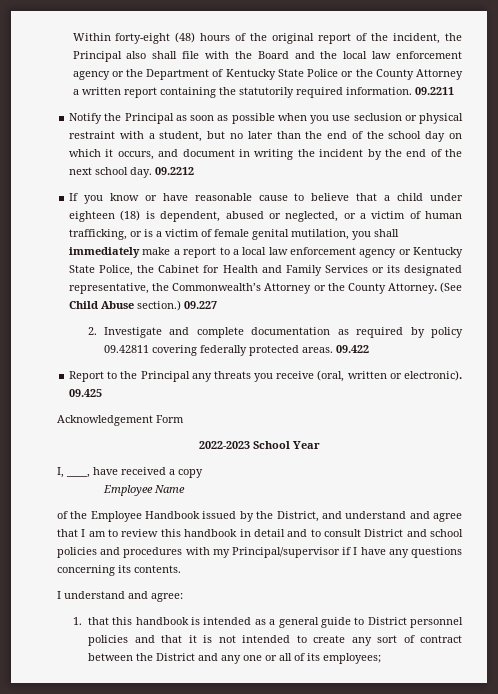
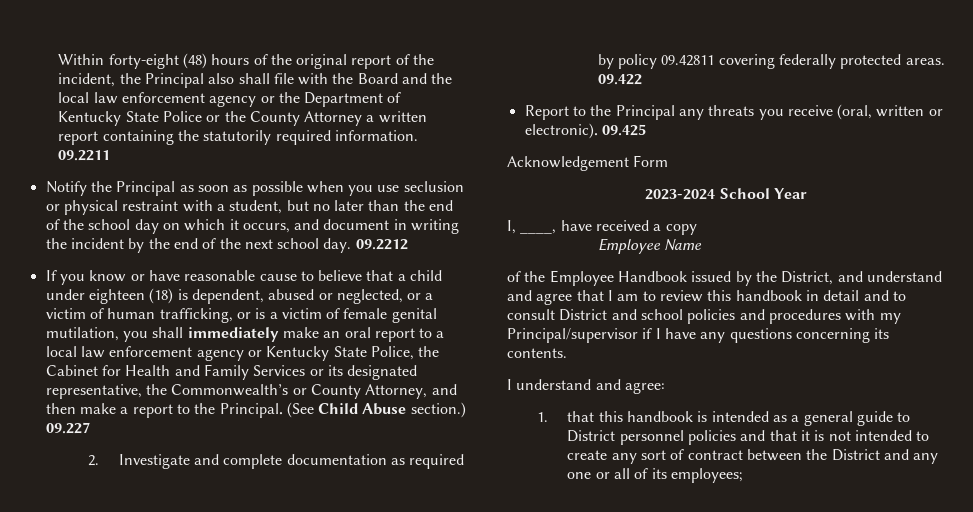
[173,249,180,255] a -> [323,327,371,338] an oral
[264,283,437,294] Attorney or the County Attorney. -> [292,384,457,399] [45,403,283,418] or County Attorney, and then make a report to the Principal.
[199,441,250,449] 2022-2023 -> [645,189,716,200] 2023-2024

